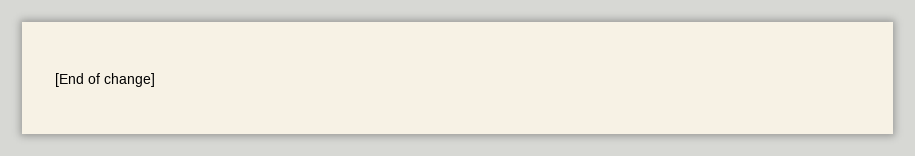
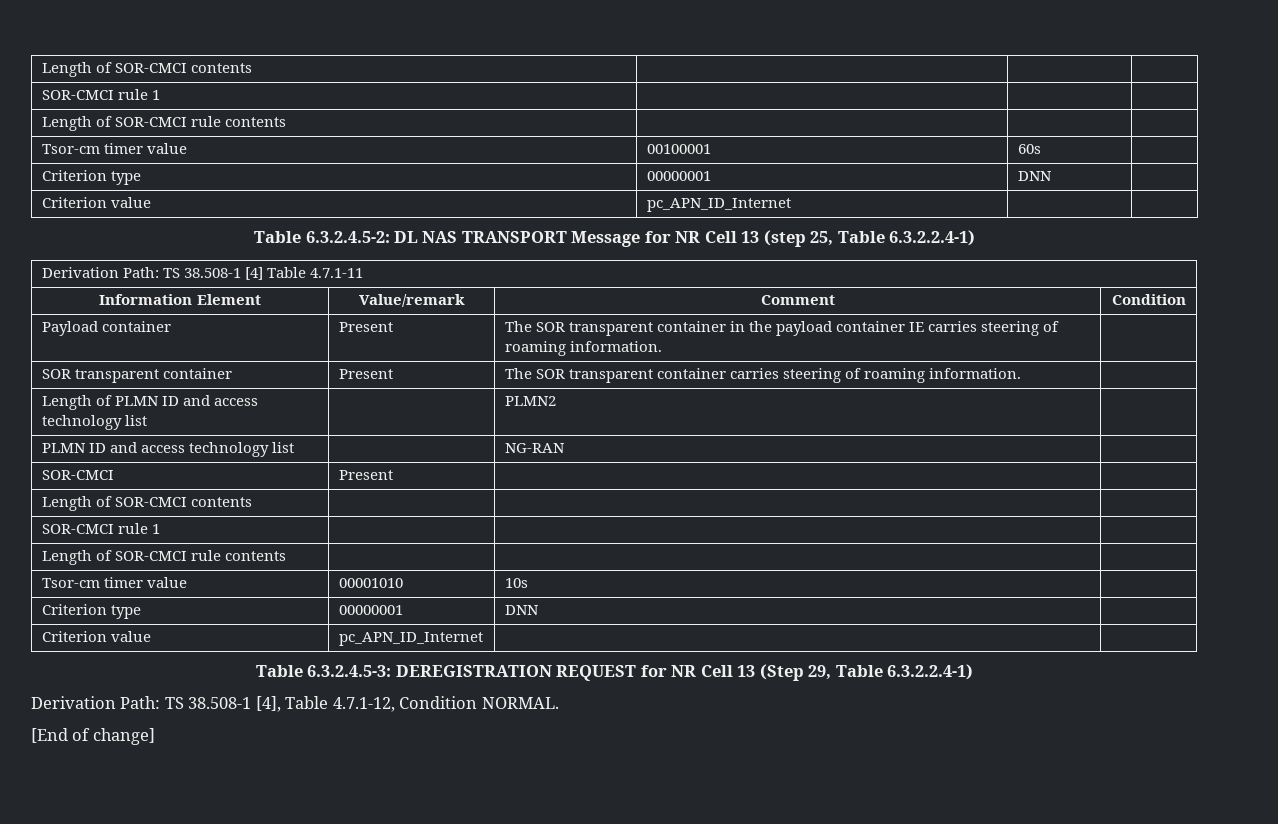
(55, 80) none -> [41,62,252,77] [41,89,160,100] [41,116,286,131] [41,143,187,154] [646,144,711,154] [1017,144,1041,154] [41,170,141,185] [646,171,711,181] [1017,171,1052,181] [41,197,151,208] [646,198,791,212] [254,230,975,247] [41,267,363,280] [99,294,261,305] [358,294,465,307] [760,295,835,305] [1111,294,1186,305] [41,321,171,336] [338,322,393,332] [504,321,1060,336] [504,341,662,356] [41,368,232,383] [338,369,393,379] [504,368,1022,383] [41,395,258,410] [41,415,147,430] [504,396,556,406] [41,442,294,457] [504,443,565,453] [41,470,114,480] [338,470,393,480] [41,496,252,511] [41,523,160,534] [41,550,286,565] [41,577,187,588] [338,578,403,588] [504,578,528,588] [41,604,141,619] [338,605,403,615] [504,605,539,615] [41,631,151,642] [338,632,483,646] [255,664,974,681] [31,696,559,712] Length of SOR-CMCI contents | | | // SOR-CMCI rule 1 | | | // Length of SOR-CMCI rule contents | | | // Tsor-cm timer value | 00100001 | 60s | // Criterion type | 00000001 | DNN | // Criterion value | pc_APN_ID_Internet | | // Table 6.3.2.4.5-2: DL NAS TRANSPORT Message for NR Cell 13 (step 25, Table 6.3.2.2.4-1) // Derivation Path: TS 38.508-1 [4] Table 4.7.1-11 // Information Element | Value/remark | Comment | Condition // Payload container | Present | The SOR transparent container in the payload container IE carries steering of roaming information. | // SOR transparent container | Present | The SOR transparent container carries steering of roaming information. | // Length of PLMN ID and access technology list | | PLMN2 | // PLMN ID and access technology list | | NG-RAN | // SOR-CMCI | Present | | // Length of SOR-CMCI contents | | | // SOR-CMCI rule 1 | | | // Length of SOR-CMCI rule contents | | | // Tsor-cm timer value | 00001010 | 10s | // Criterion type | 00000001 | DNN | // Criterion value | pc_APN_ID_Internet | | // Table 6.3.2.4.5-3: DEREGISTRATION REQUEST for NR Cell 13 (Step 29, Table 6.3.2.2.4-1) // Derivation Path: TS 38.508-1 [4], Table 4.7.1-12, Condition NORMAL. //

